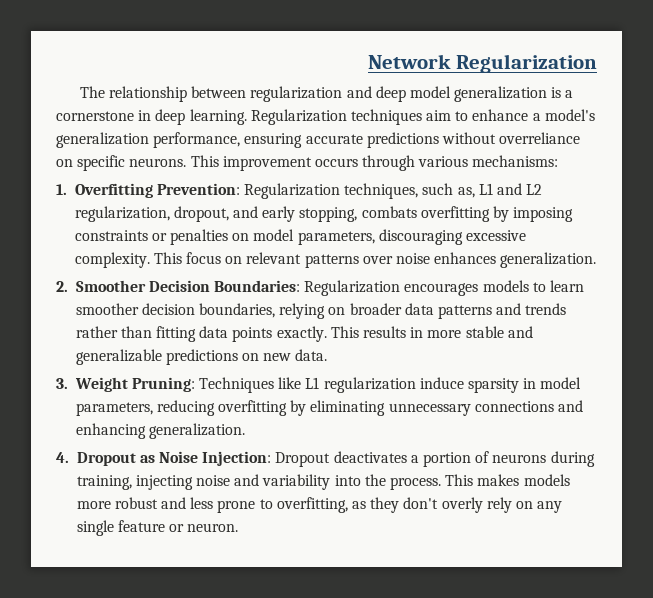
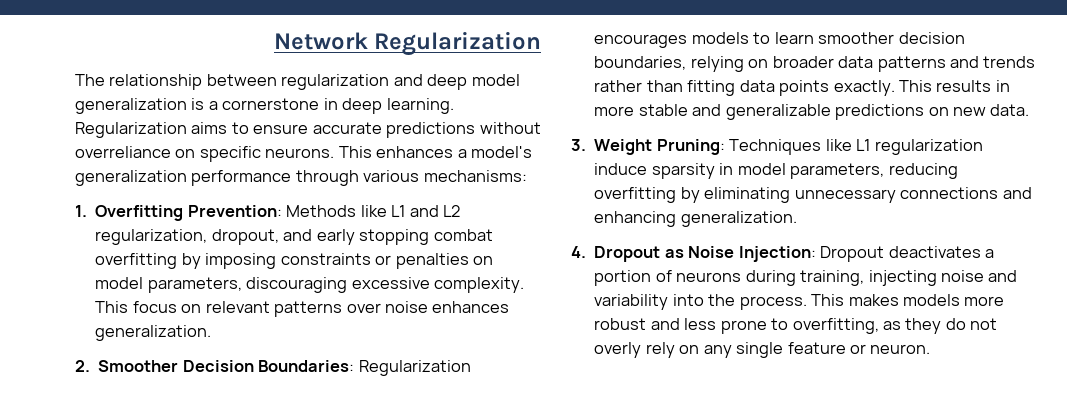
[350,109,595,125] [56,132,303,148] techniques aim to enhance a model's generalization performance, ensuring -> [191,122,309,134] aims to ensure
[222,156,358,171] improvement occurs -> [376,146,533,158] [75,170,292,186] enhances a model's generalization performance
[244,183,475,199] Regularization techniques, such as, -> [286,205,387,217] Methods like
[299,206,417,222] stopping, combats -> [359,229,493,245] stopping combat
[403,497,439,509] don't -> [945,318,998,330] do not

